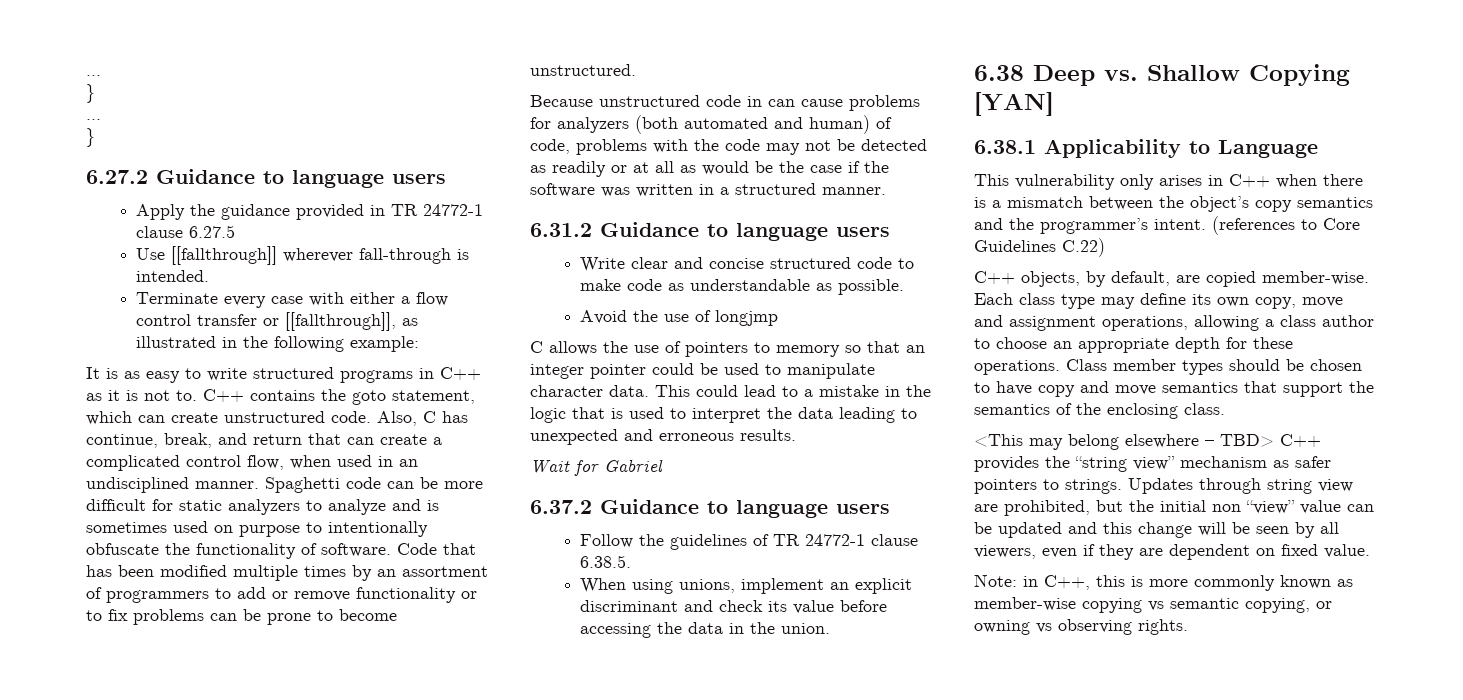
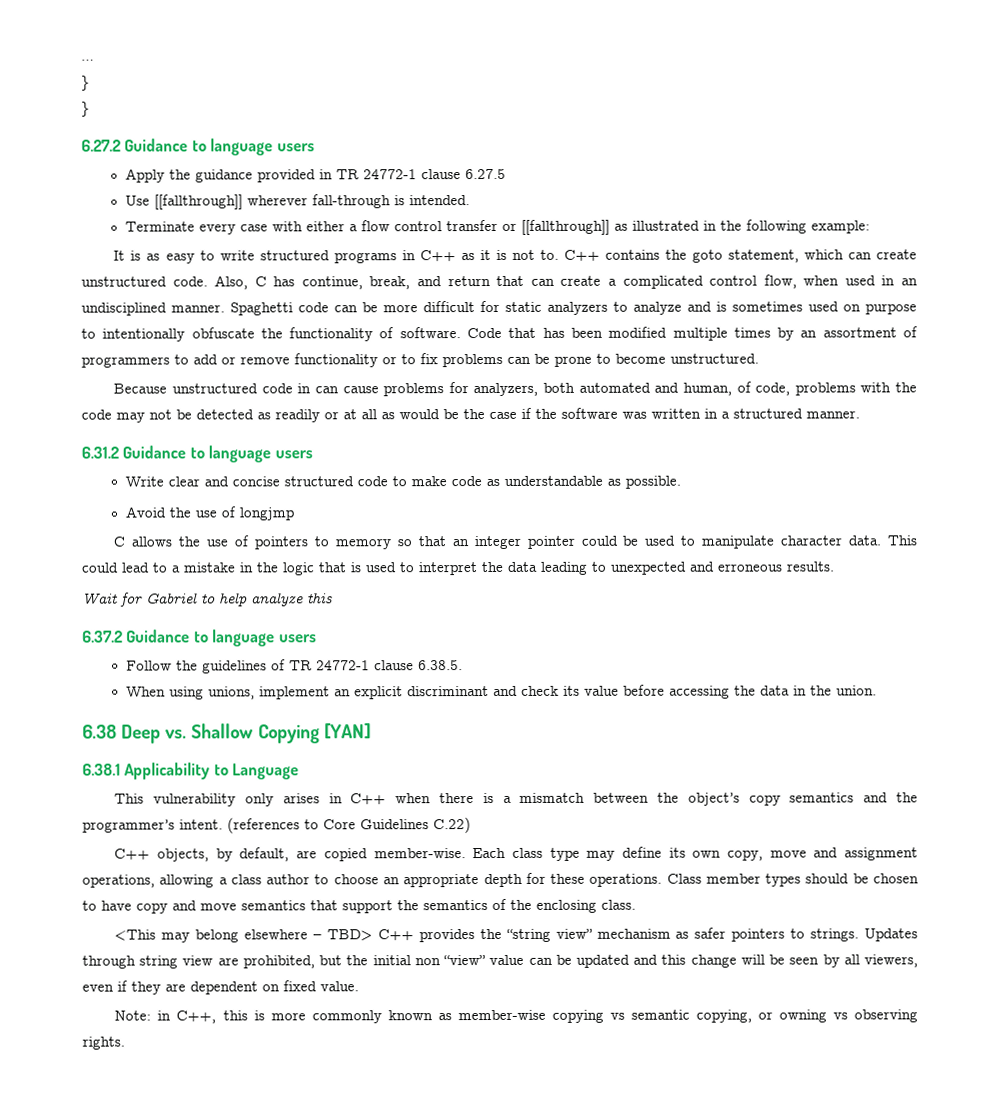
[86,75,101,76] [86,84,95,103] [86,119,101,120] … // } // … -> [81,59,95,61] [81,75,90,91] … // }
[285,312,397,331] [[fallthrough]], -> [520,219,610,235] [[fallthrough]]
[557,115,678,134] analyzers (both -> [473,382,576,397] analyzers, both
[809,115,870,134] human) -> [682,382,732,396] human,
(663, 465) none -> [201,592,333,607] to help analyze this

